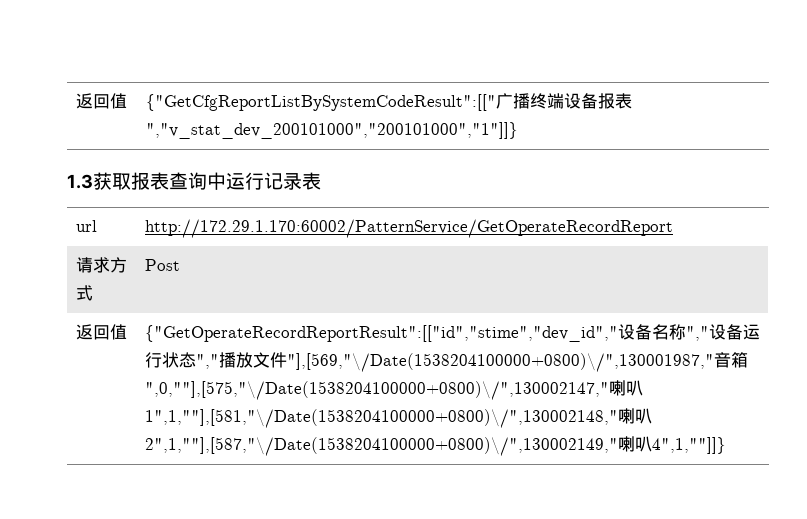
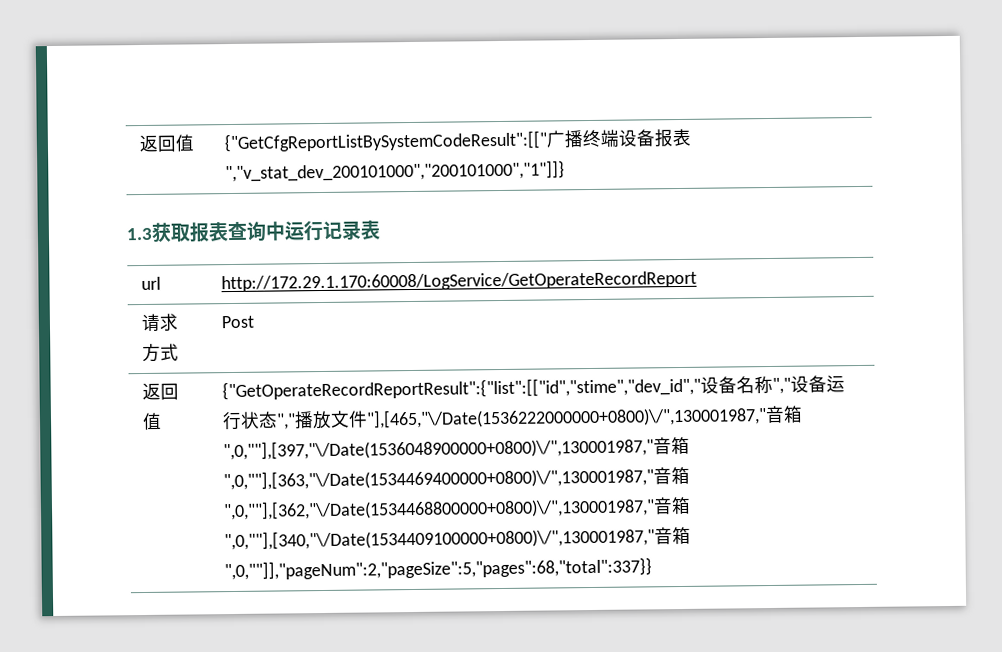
[144,219,673,238] http://172.29.1.170:60002/PatternService/GetOperateRecordReport -> [220,270,697,293] http://172.29.1.170:60008/LogService/GetOperateRecordReport
[144,325,618,342] {"GetOperateRecordReportResult":[["id","stime","dev_id"," -> [221,376,701,401] {"GetOperateRecordReportResult":{"list":[["id","stime","dev_id","
[286,352,748,372] [144,380,643,400] [144,408,652,428] [144,436,726,456] "],[569,"\/Date(1538204100000+0800)\/",130001987,"音箱",0,""],[575,"\/Date(1538204100000+0800)\/",130002147,"喇叭1",1,""],[581,"\/Date(1538204100000+0800)\/",130002148,"喇叭2",1,""],[587,"\/Date(1538204100000+0800)\/",130002149,"喇叭4",1,""]]} -> [365,405,803,429] [222,436,690,461] [222,466,690,491] [222,496,691,521] [223,526,691,551] [223,557,652,581] "],[465,"\/Date(1536222000000+0800)\/",130001987,"音箱",0,""],[397,"\/Date(1536048900000+0800)\/",130001987,"音箱",0,""],[363,"\/Date(1534469400000+0800)\/",130001987,"音箱",0,""],[362,"\/Date(1534468800000+0800)\/",130001987,"音箱",0,""],[340,"\/Date(1534409100000+0800)\/",130001987,"音箱",0,""]],"pageNum":2,"pageSize":5,"pages":68,"total":337}}

